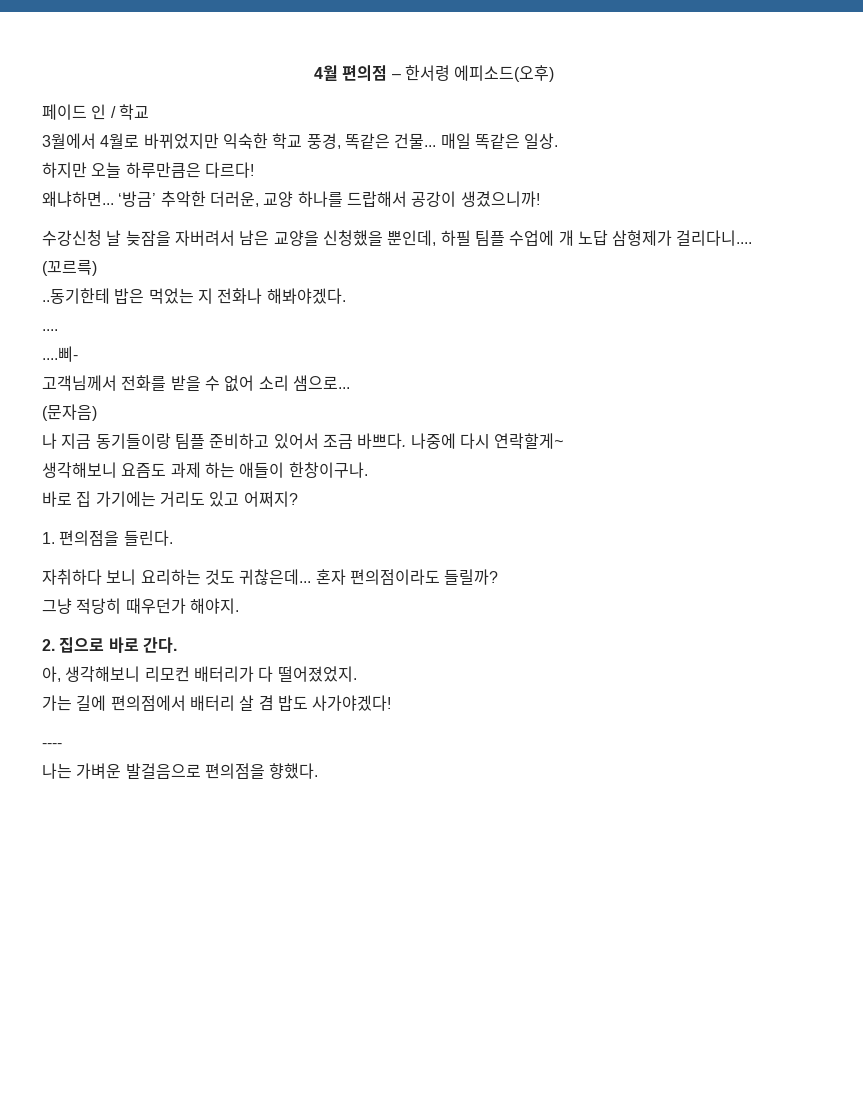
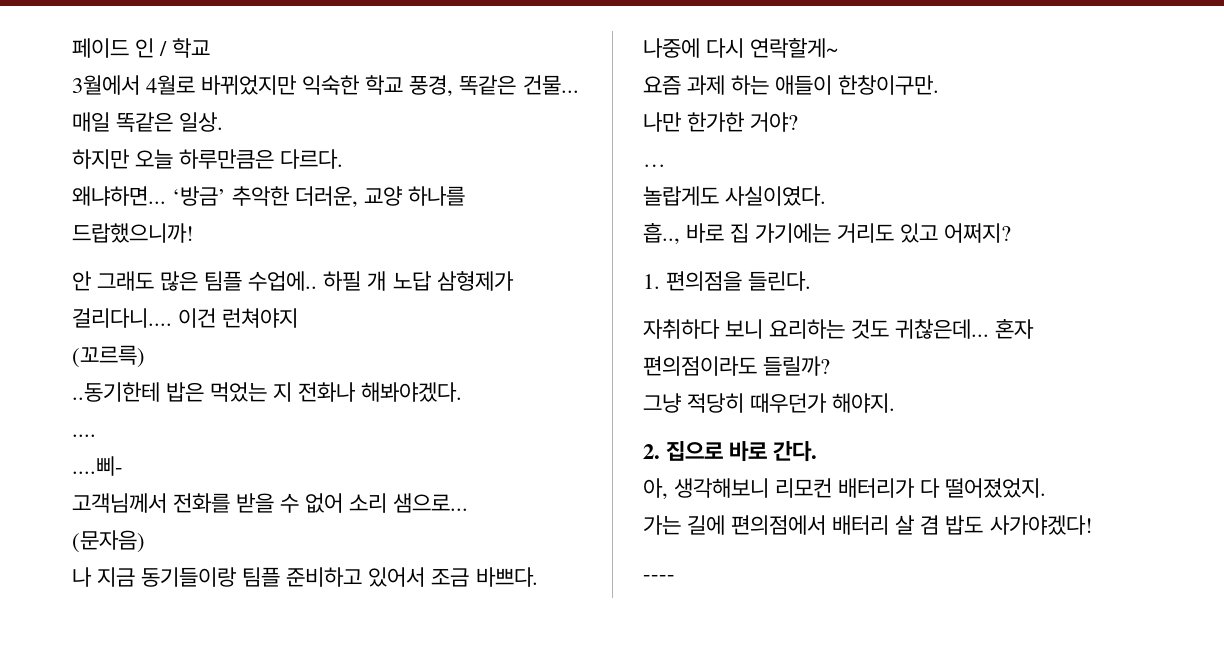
[313,65,555,82] 4월 편의점 – 한서령 에피소드(오후) // -> (72, 48) none
[204,162,254,178] 다르다! -> [280,149,344,169] 다르다.
[346,191,540,207] [42,230,555,246] 드랍해서 공강이 생겼으니까! // 수강신청 날 늦잠을 자버려서 남은 교양을 신청했을 뿐인데, 하필 팀플 수업에 -> [72,223,194,243] [72,271,362,291] 드랍했으니까! // 안 그래도 많은 팀플 수업에.. 하필
(753, 238) none -> [178,308,299,328] 이건 런쳐야지
[42,462,167,478] 생각해보니 요즘도 -> [643,76,681,95] 요즘
[288,462,368,478] 한창이구나. // -> [838,75,940,95] [643,112,799,132] [643,164,666,167] [643,186,827,206] [643,222,680,245] 한창이구만. // 나만 한가한 거야? // … // 놀랍게도 사실이였다. // 흡..,
[42,763,319,779] // 나는 가벼운 발걸음으로 편의점을 향했다. -> (675, 578) none

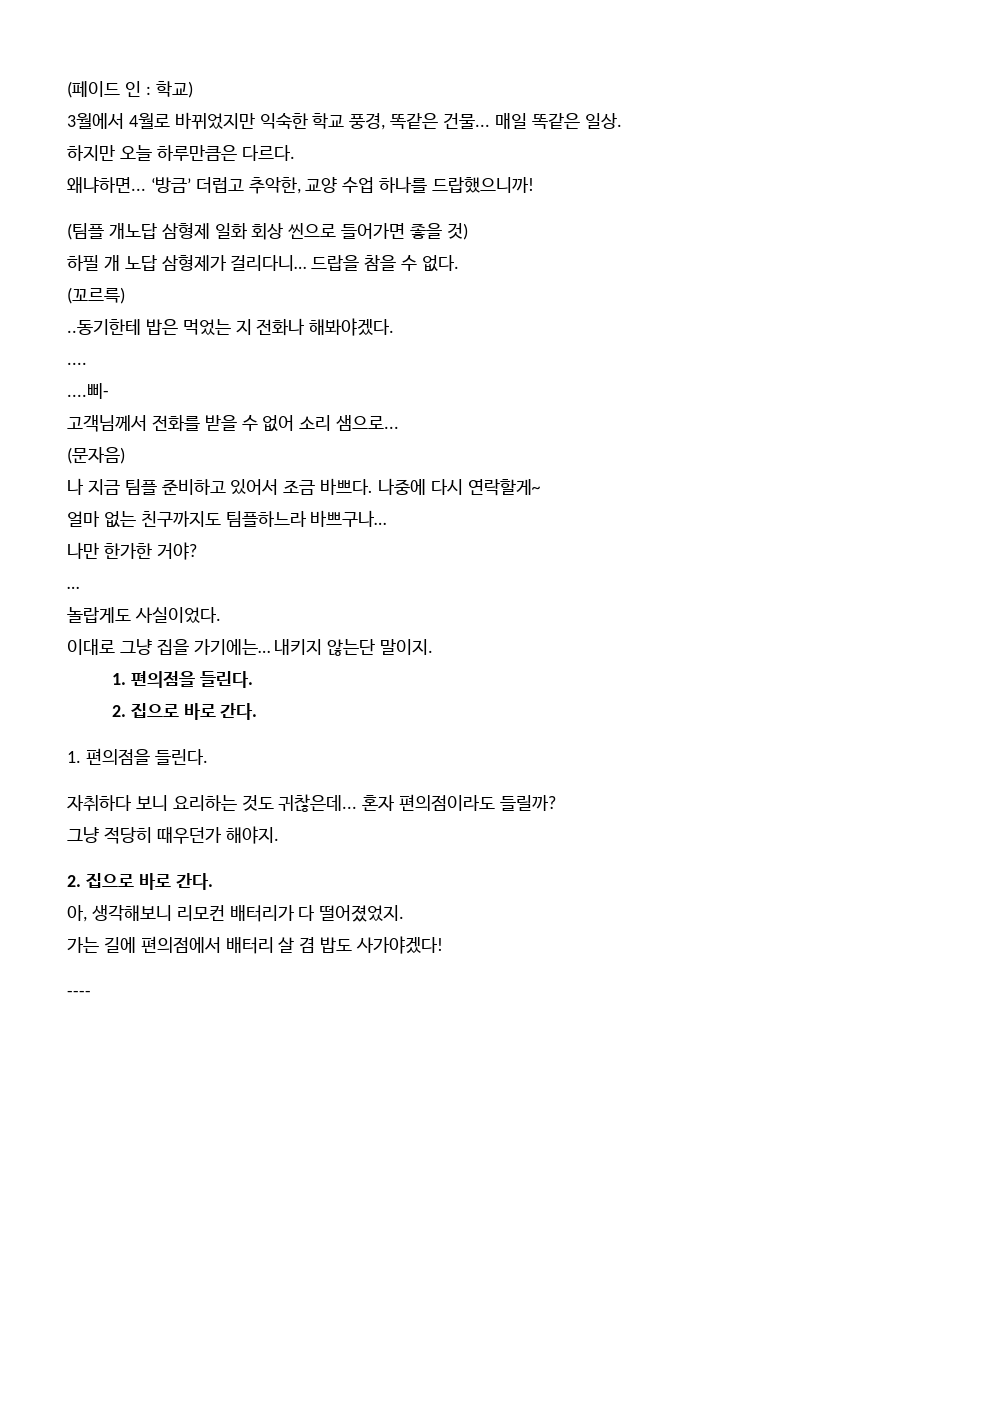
[72,38,211,58] 페이드 인 / 학교 -> [67,81,193,98] (페이드 인 : 학교)
[232,186,466,208] [72,223,194,243] [72,271,514,291] [72,308,299,328] 추악한 더러운, 교양 하나를 드랍했으니까! // 안 그래도 많은 팀플 수업에.. 하필 개 노답 삼형제가 걸리다니.... 이건 런쳐야지 -> [195,176,535,194] [67,222,468,240] [67,255,459,272] 더럽고 추악한, 교양 수업 하나를 드랍했으니까! // (팀플 개노답 삼형제 일화 회상 씬으로 들어가면 좋을 것) // 하필 개 노답 삼형제가 걸리다니… 드랍을 참을 수 없다.
[141,567,238,587] 동기들이랑 -> (120, 487) none
[643,75,940,95] 요즘 과제 하는 애들이 한창이구만. -> [67,510,387,528] 얼마 없는 친구까지도 팀플하느라 바쁘구나…
[725,186,827,206] [643,222,1012,245] 사실이였다. // 흡.., 바로 집 가기에는 거리도 있고 어쩌지? -> [134,607,221,624] [67,639,434,656] [111,671,253,688] [111,703,258,720] 사실이었다. // 이대로 그냥 집을 가기에는… 내키지 않는단 말이지. // 1. 편의점을 들린다. // 2. 집으로 바로 간다.

